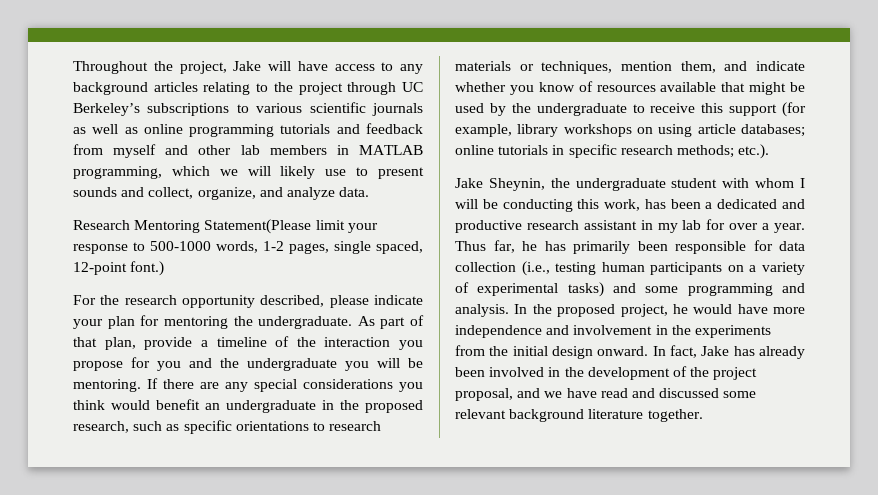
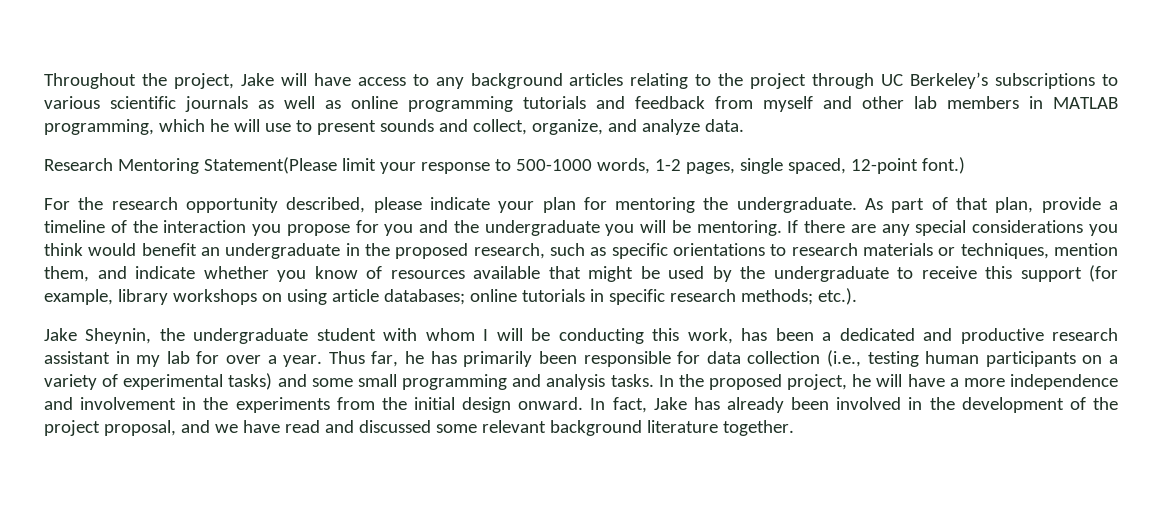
[219,166,316,179] we will likely -> [209,119,260,132] he will
(679, 289) none -> [357,374,397,387] small
[455,304,509,317] analysis. -> [546,374,654,390] analysis tasks.
[693,304,768,314] would have -> [876,374,959,387] will have a

